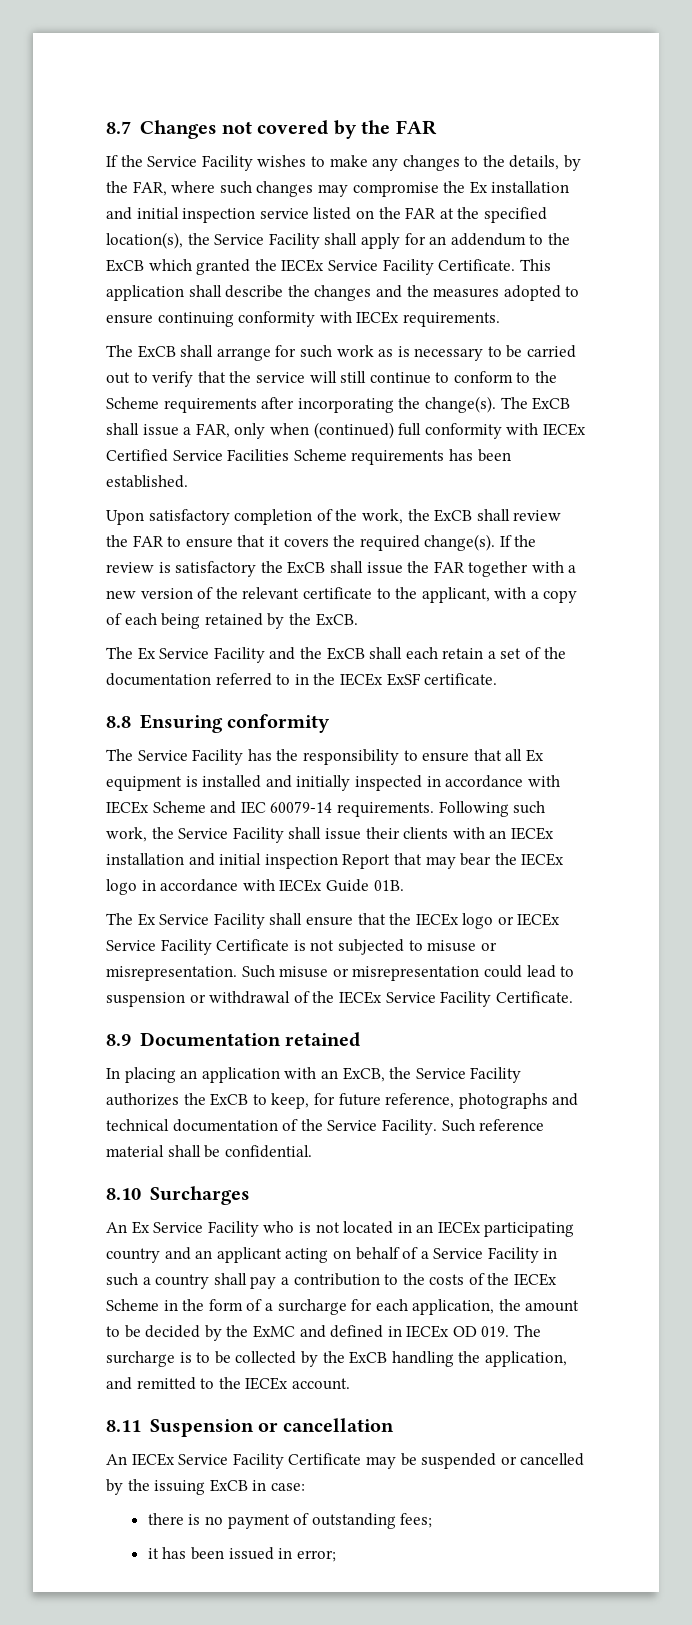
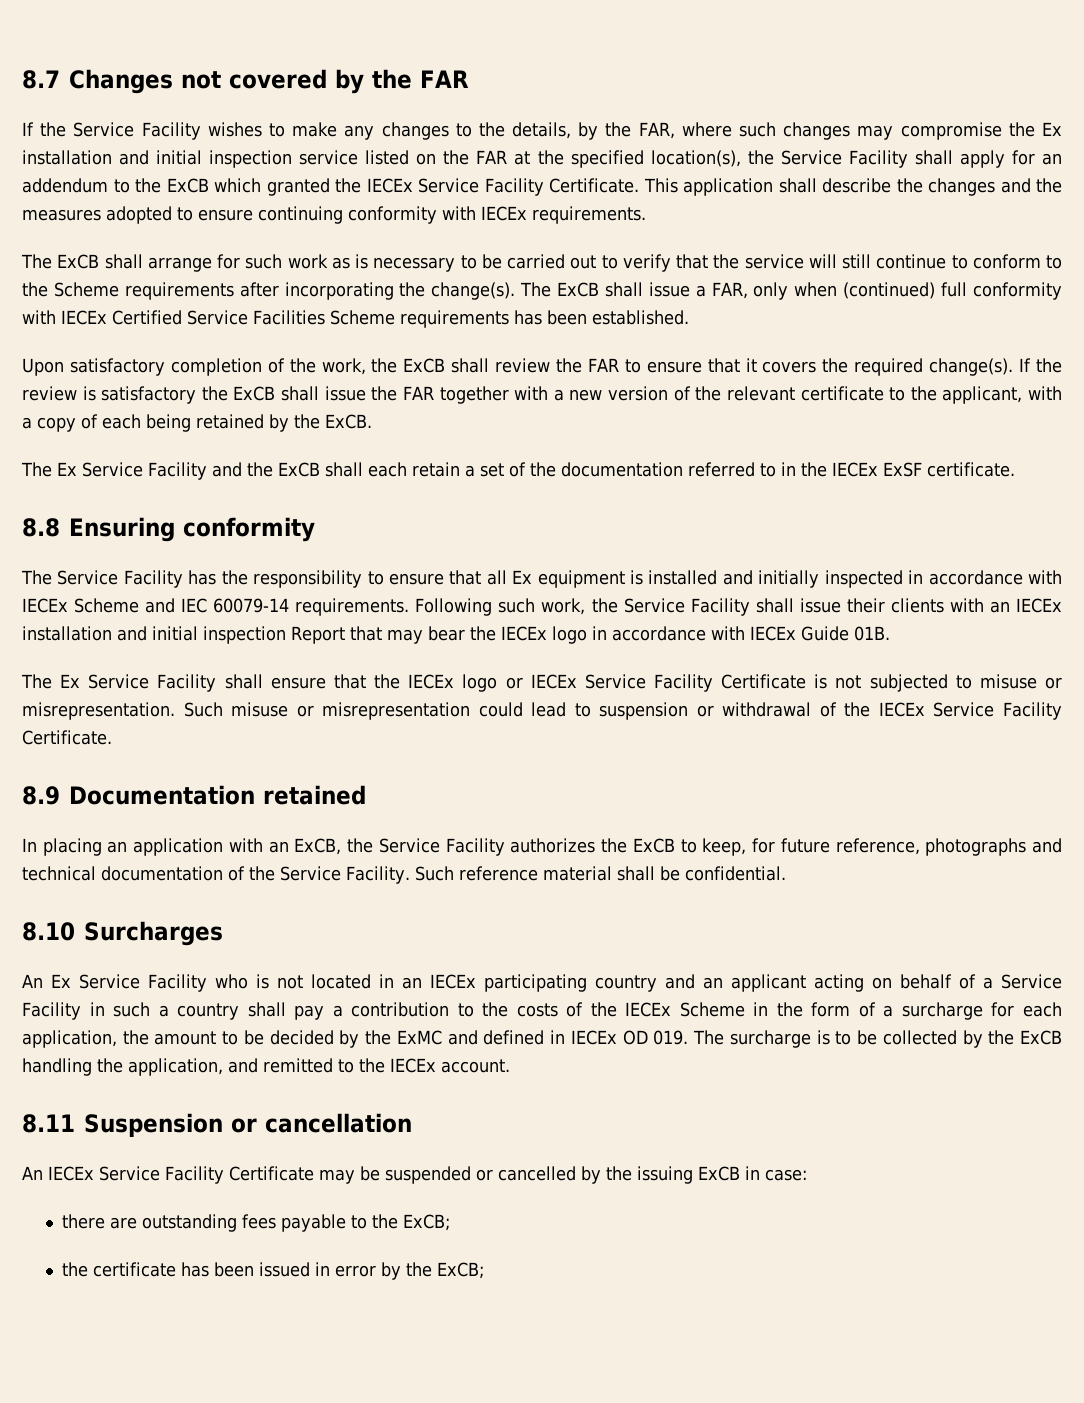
[188,1513,433,1529] [147,1547,336,1562] is no payment of outstanding fees; // it has been issued in error; -> [109,1214,450,1232] [61,1262,484,1280] are outstanding fees payable to the ExCB; // the certificate has been issued in error by the ExCB;

